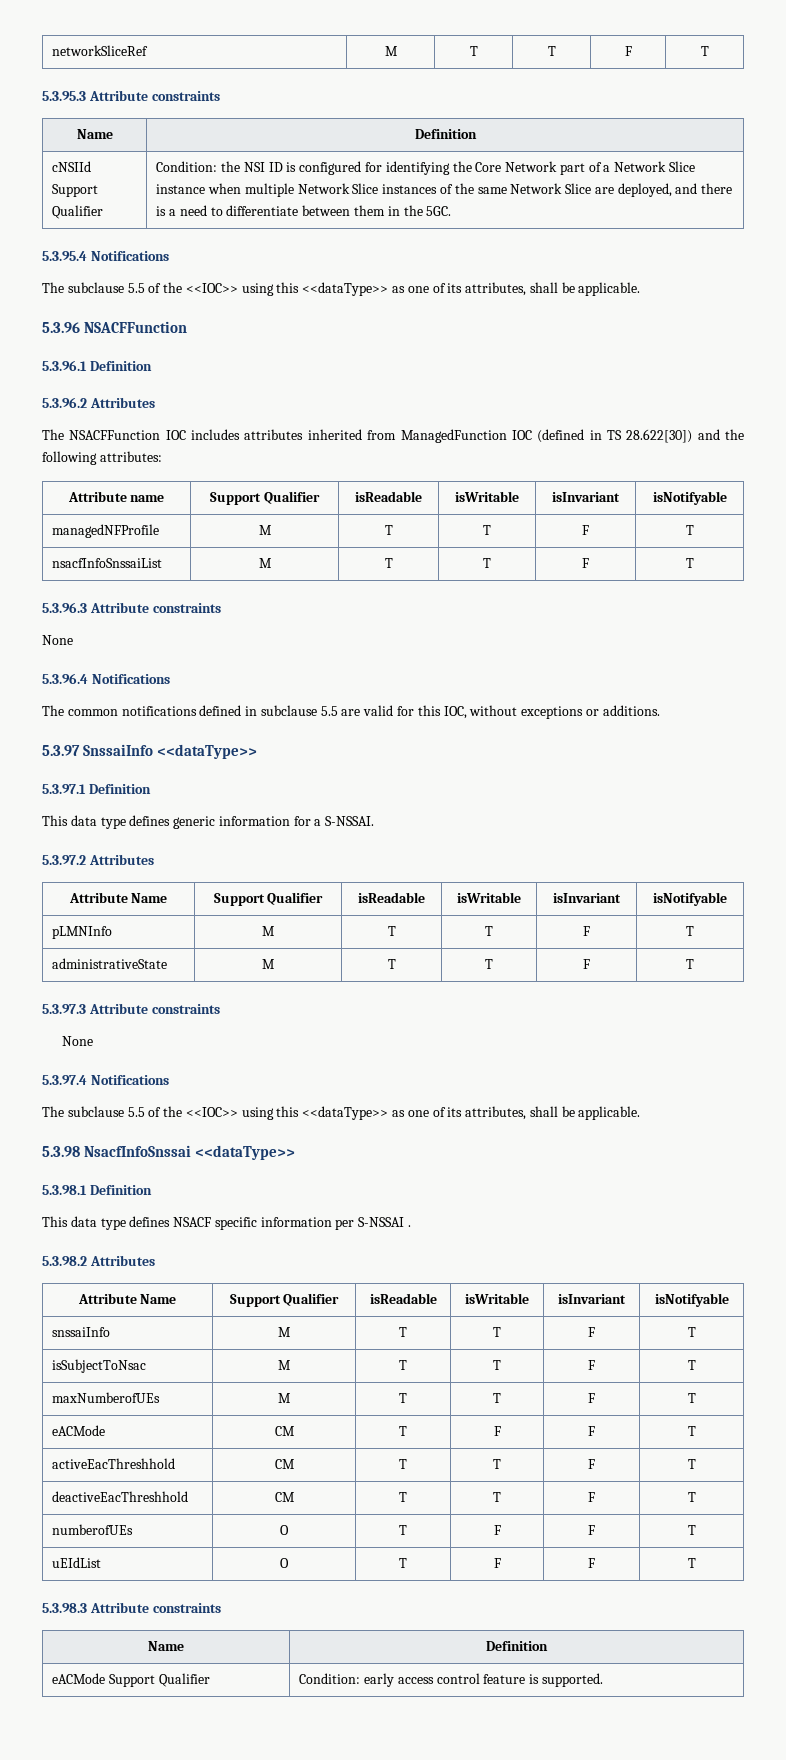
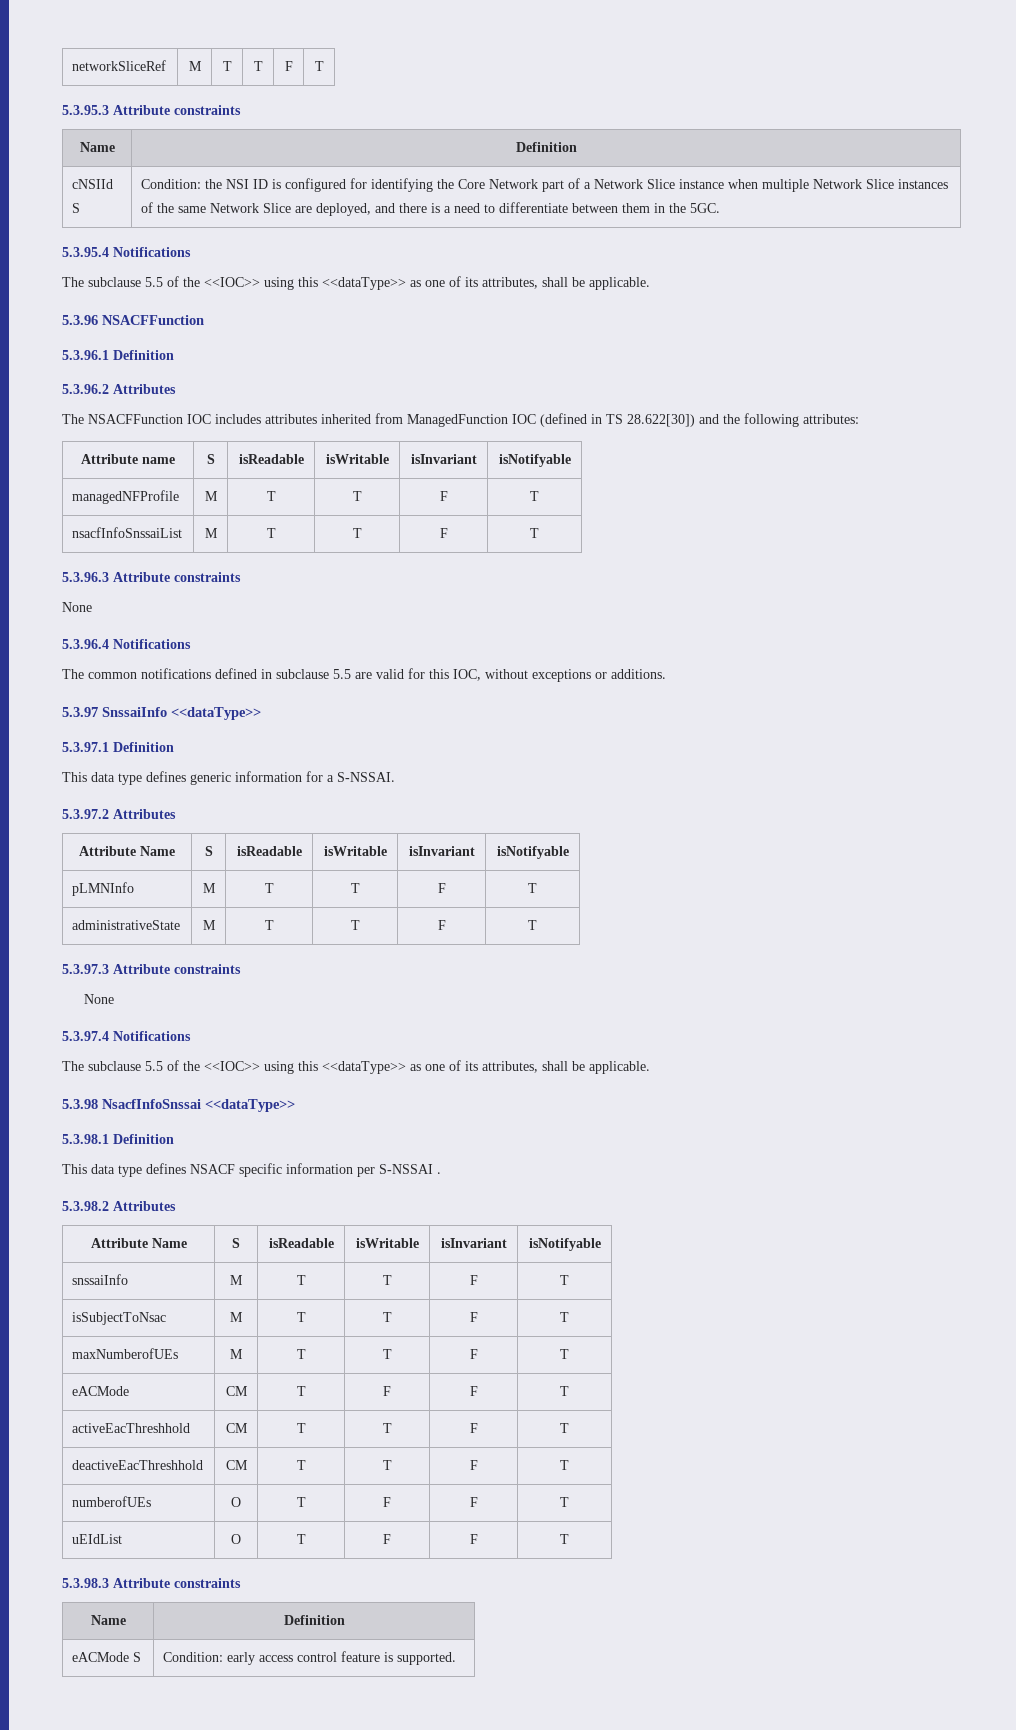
[52,184,99,197] [52,205,104,219] Support Qualifier -> [72,203,81,213] S
[210,491,320,505] Support Qualifier -> [206,454,215,464] S
[213,892,324,906] Support Qualifier -> [204,846,213,856] S
[229,1293,340,1307] Support Qualifier -> [232,1238,240,1248] S
[109,1673,210,1687] Support Qualifier -> [133,1652,142,1662] S

